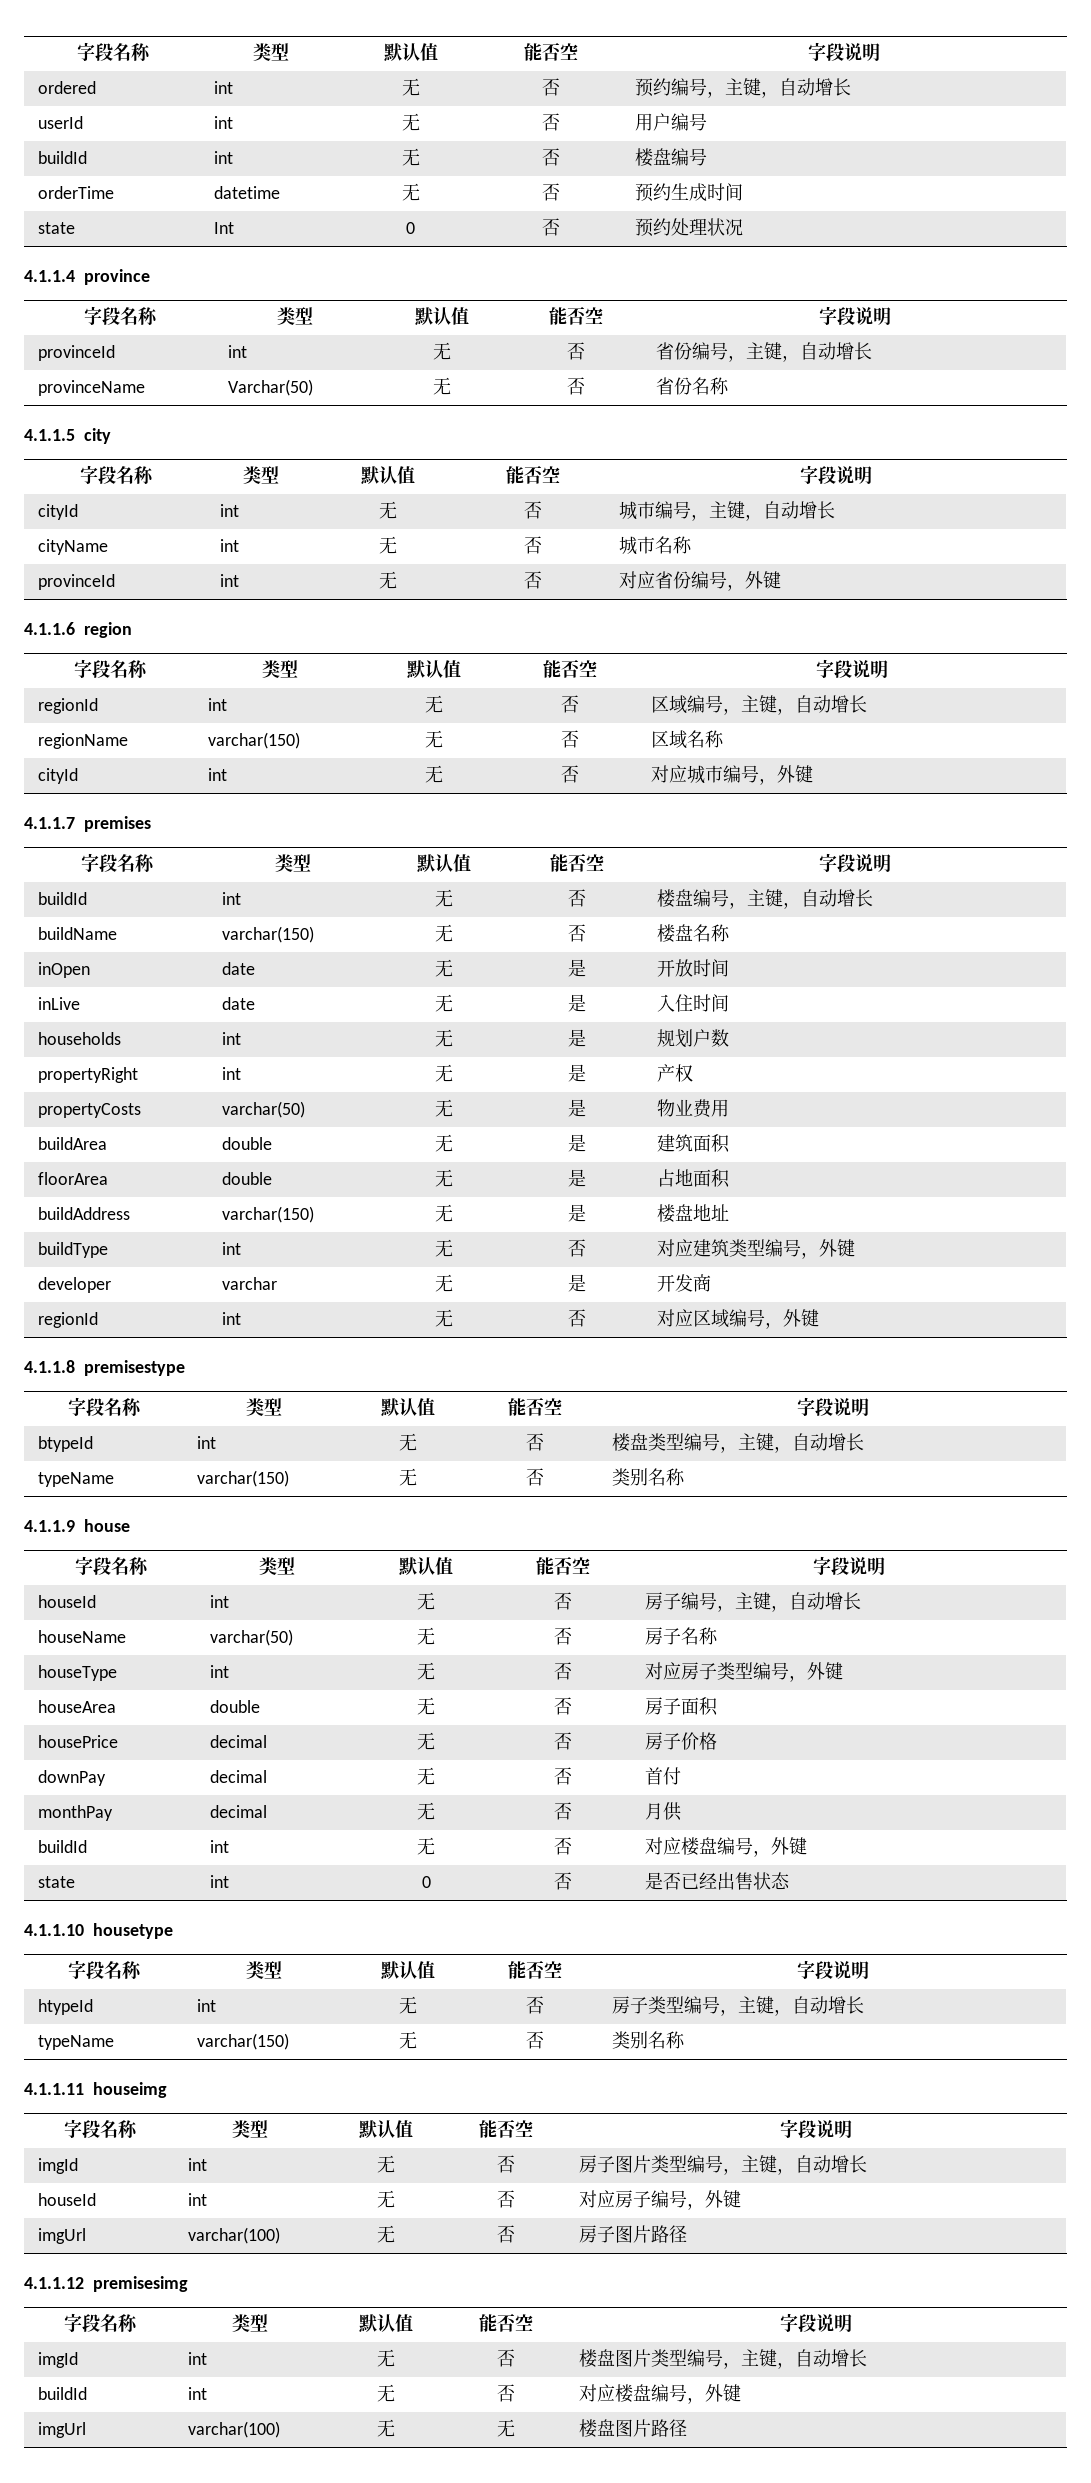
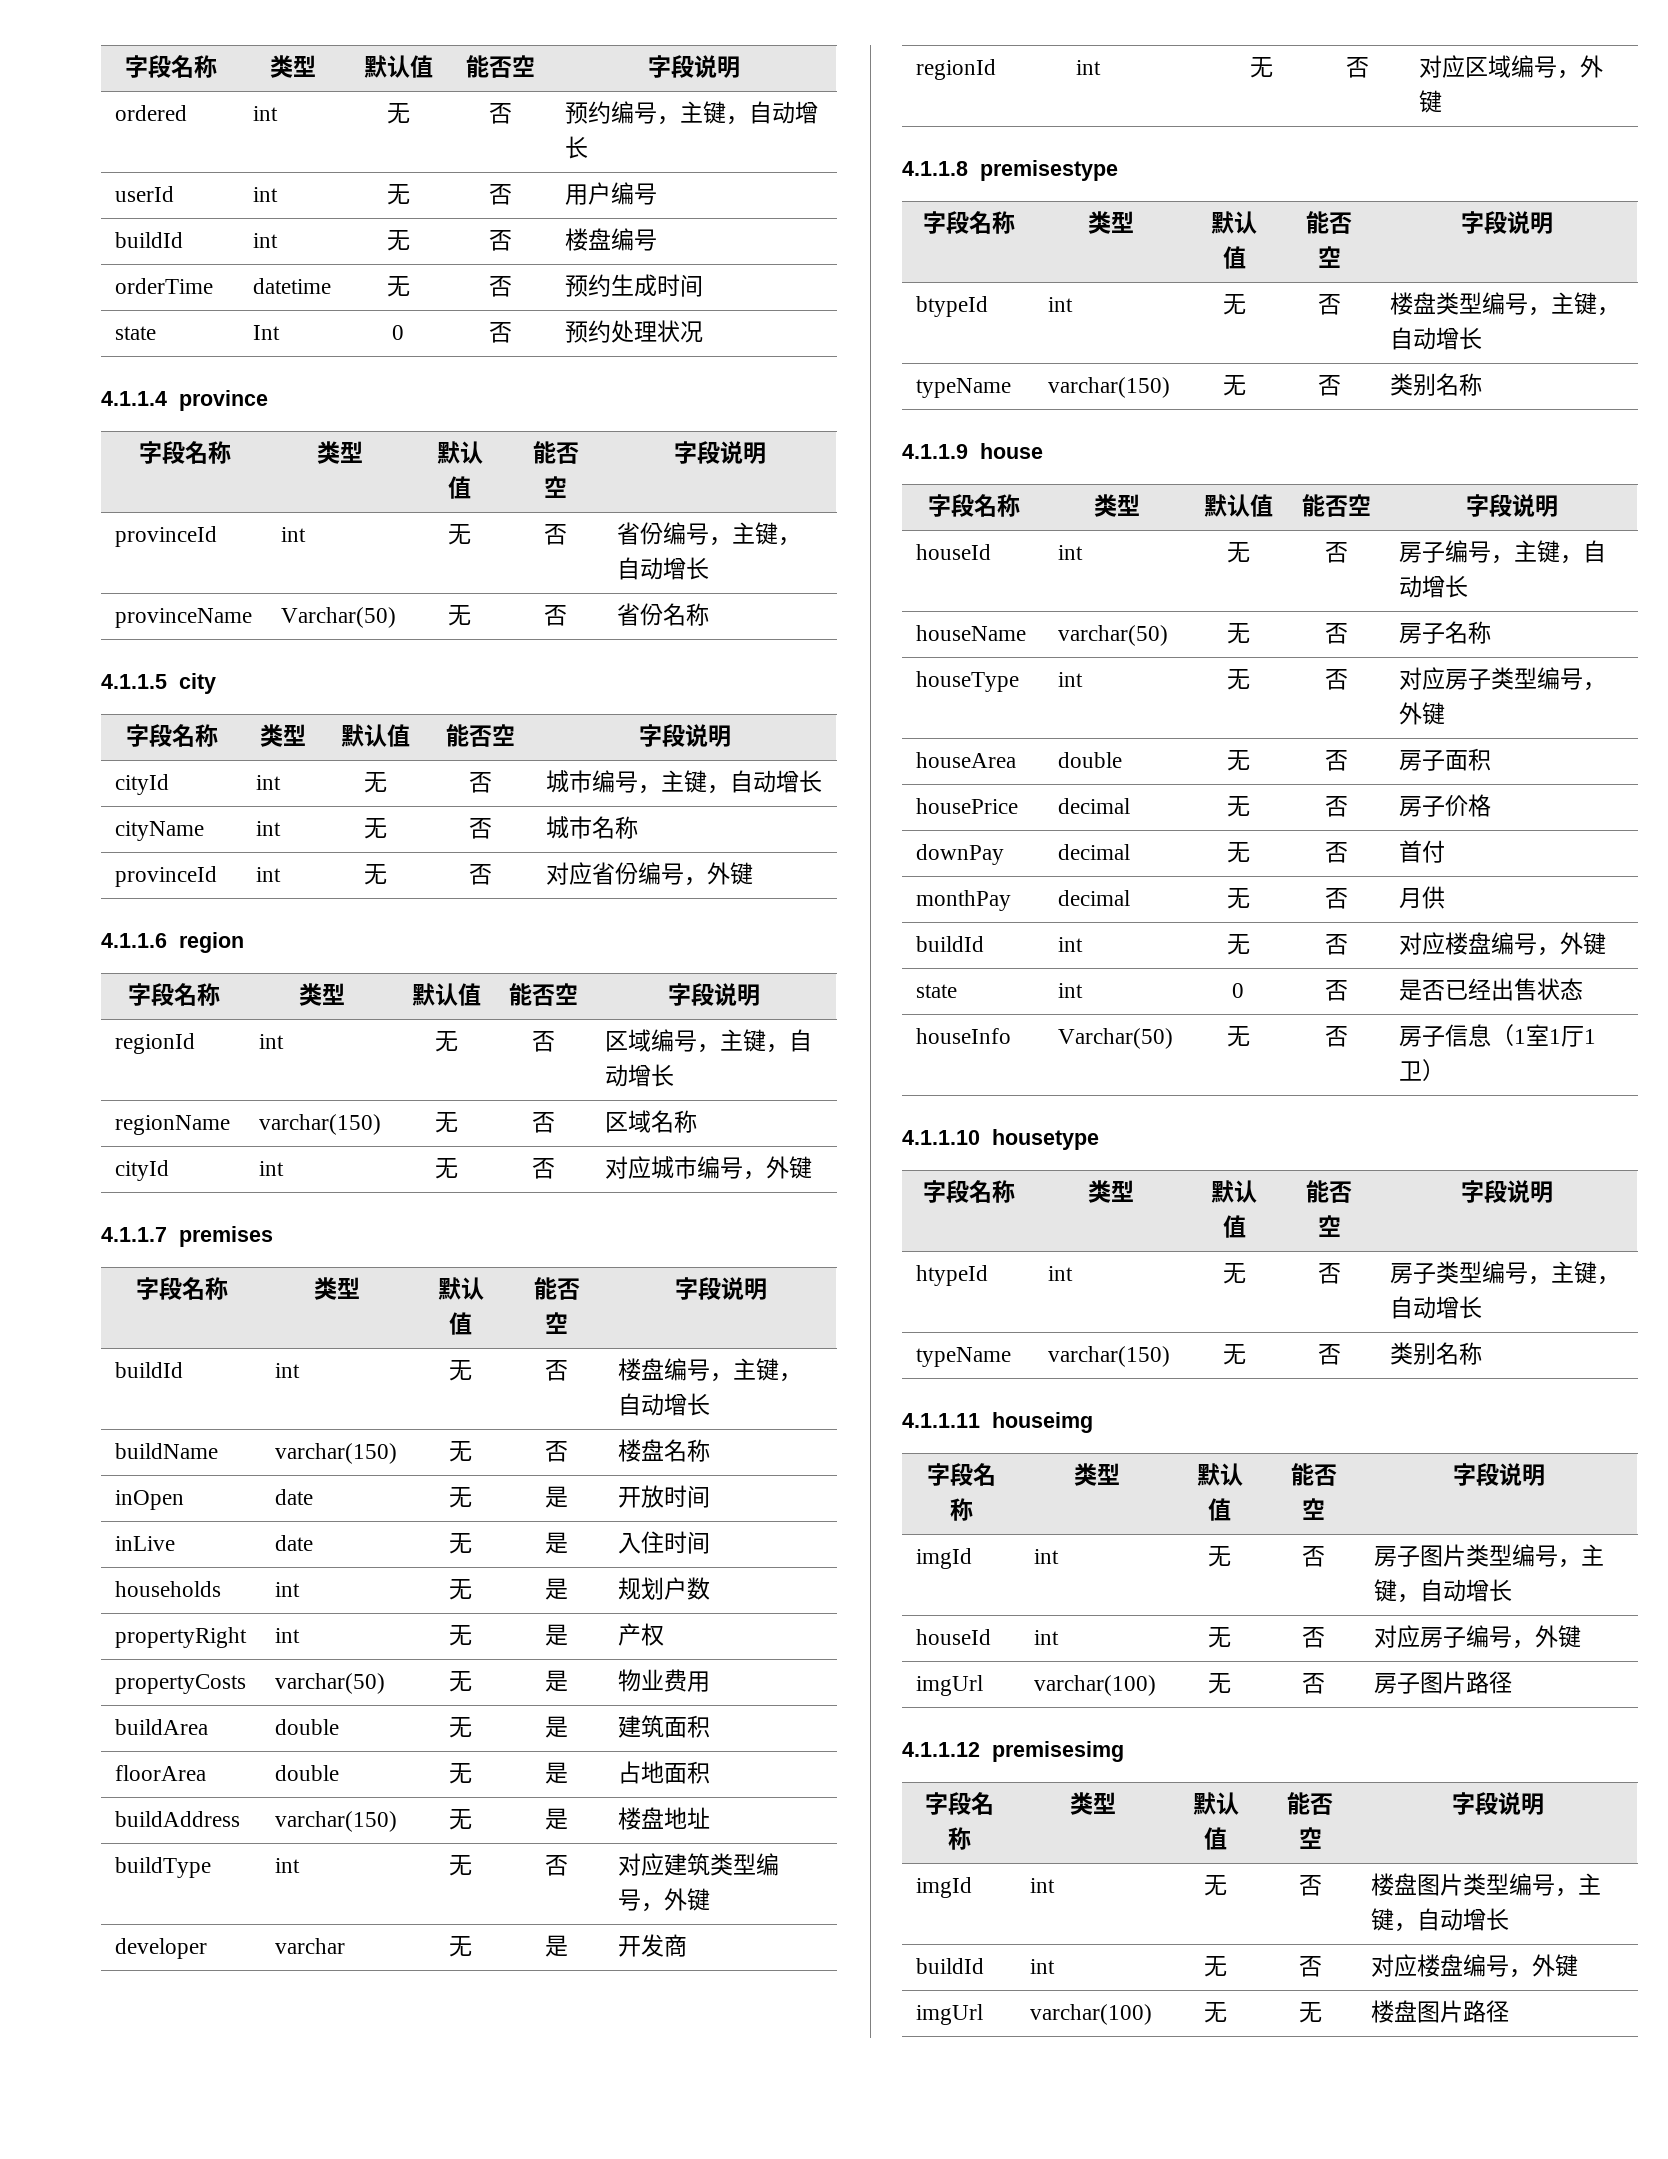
(790, 1881) none -> [916,1028,1012,1044] [1058,1028,1174,1049] [1226,1026,1250,1047] [1325,1026,1348,1047] [1399,1024,1597,1047] [1399,1059,1446,1081] // houseInfo | Varchar(50) | 无 | 否 | 房子信息（1室1厅1卫）

